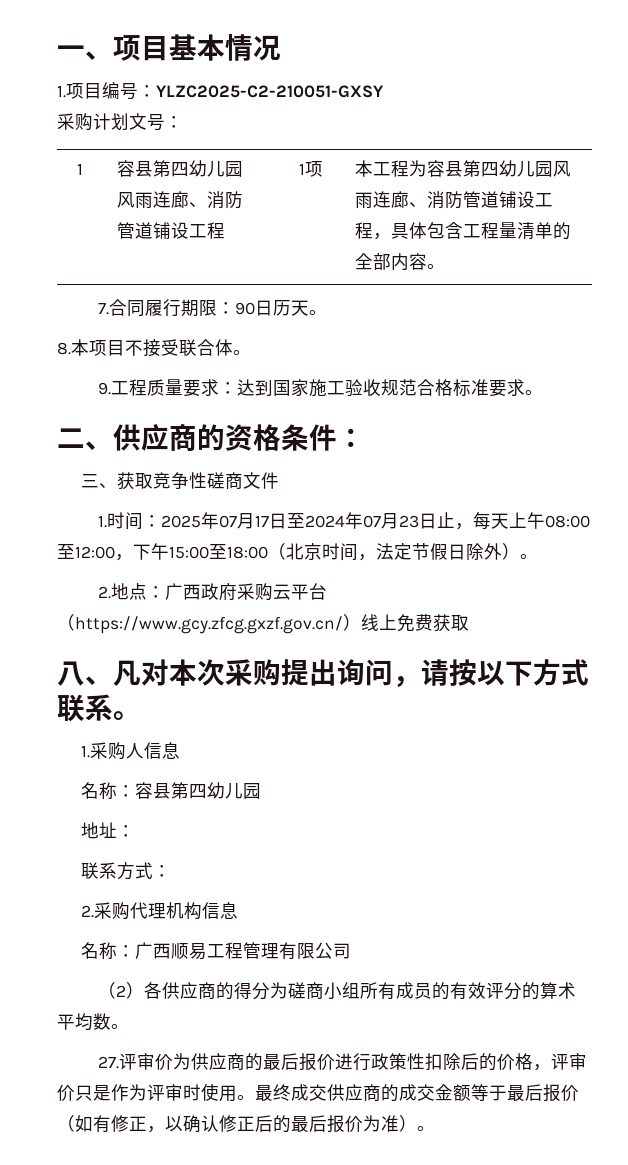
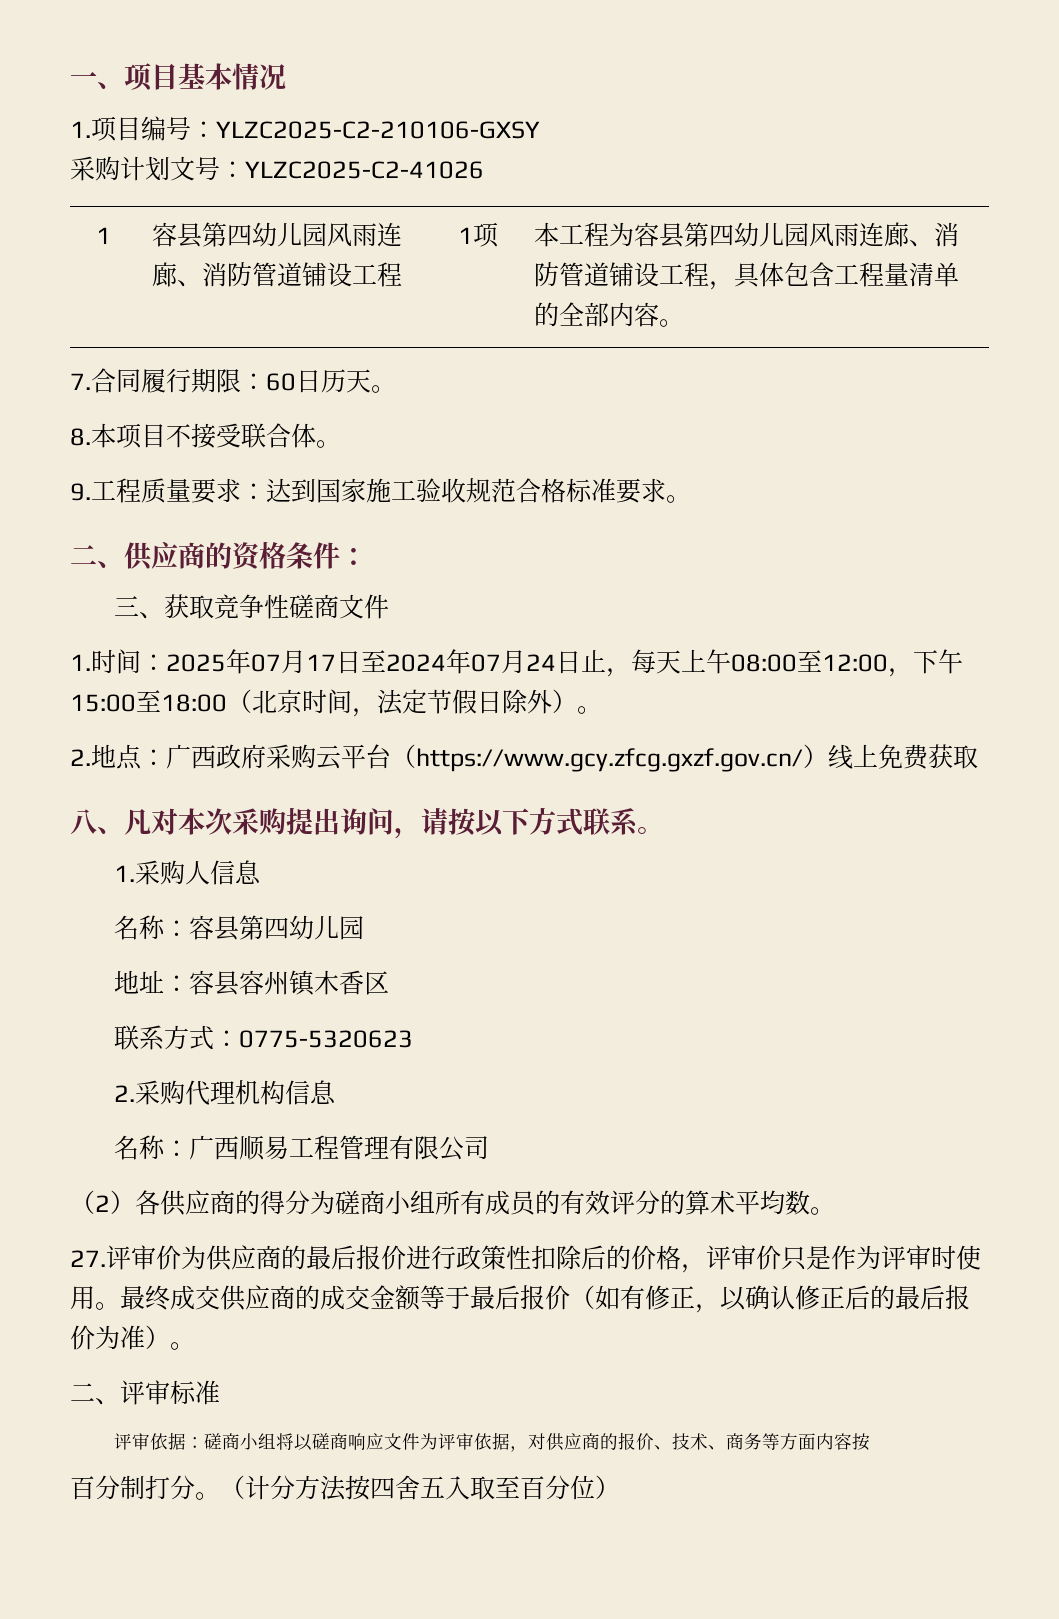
[156,85,384,98] YLZC2025-C2-210051-GXSY -> [216,121,540,139] YLZC2025-C2-210106-GXSY
(183, 122) none -> [245,161,484,179] YLZC2025-C2-41026
[235,302,256,315] 90 -> [266,373,296,391] 60
[399,515,420,528] 23 -> [526,654,556,671] 24
(135, 831) none -> [189,970,390,996] 容县容州镇木香区
(171, 871) none -> [239,1030,414,1048] 0775-5320623
(435, 1128) none -> [70,1380,220,1405] [114,1432,871,1452] [70,1475,620,1501] // 二、评审标准 // 评审依据：磋商小组将以磋商响应文件为评审依据，对供应商的报价、技术、商务等方面内容按 // 百分制打分。（计分方法按四舍五入取至百分位）

